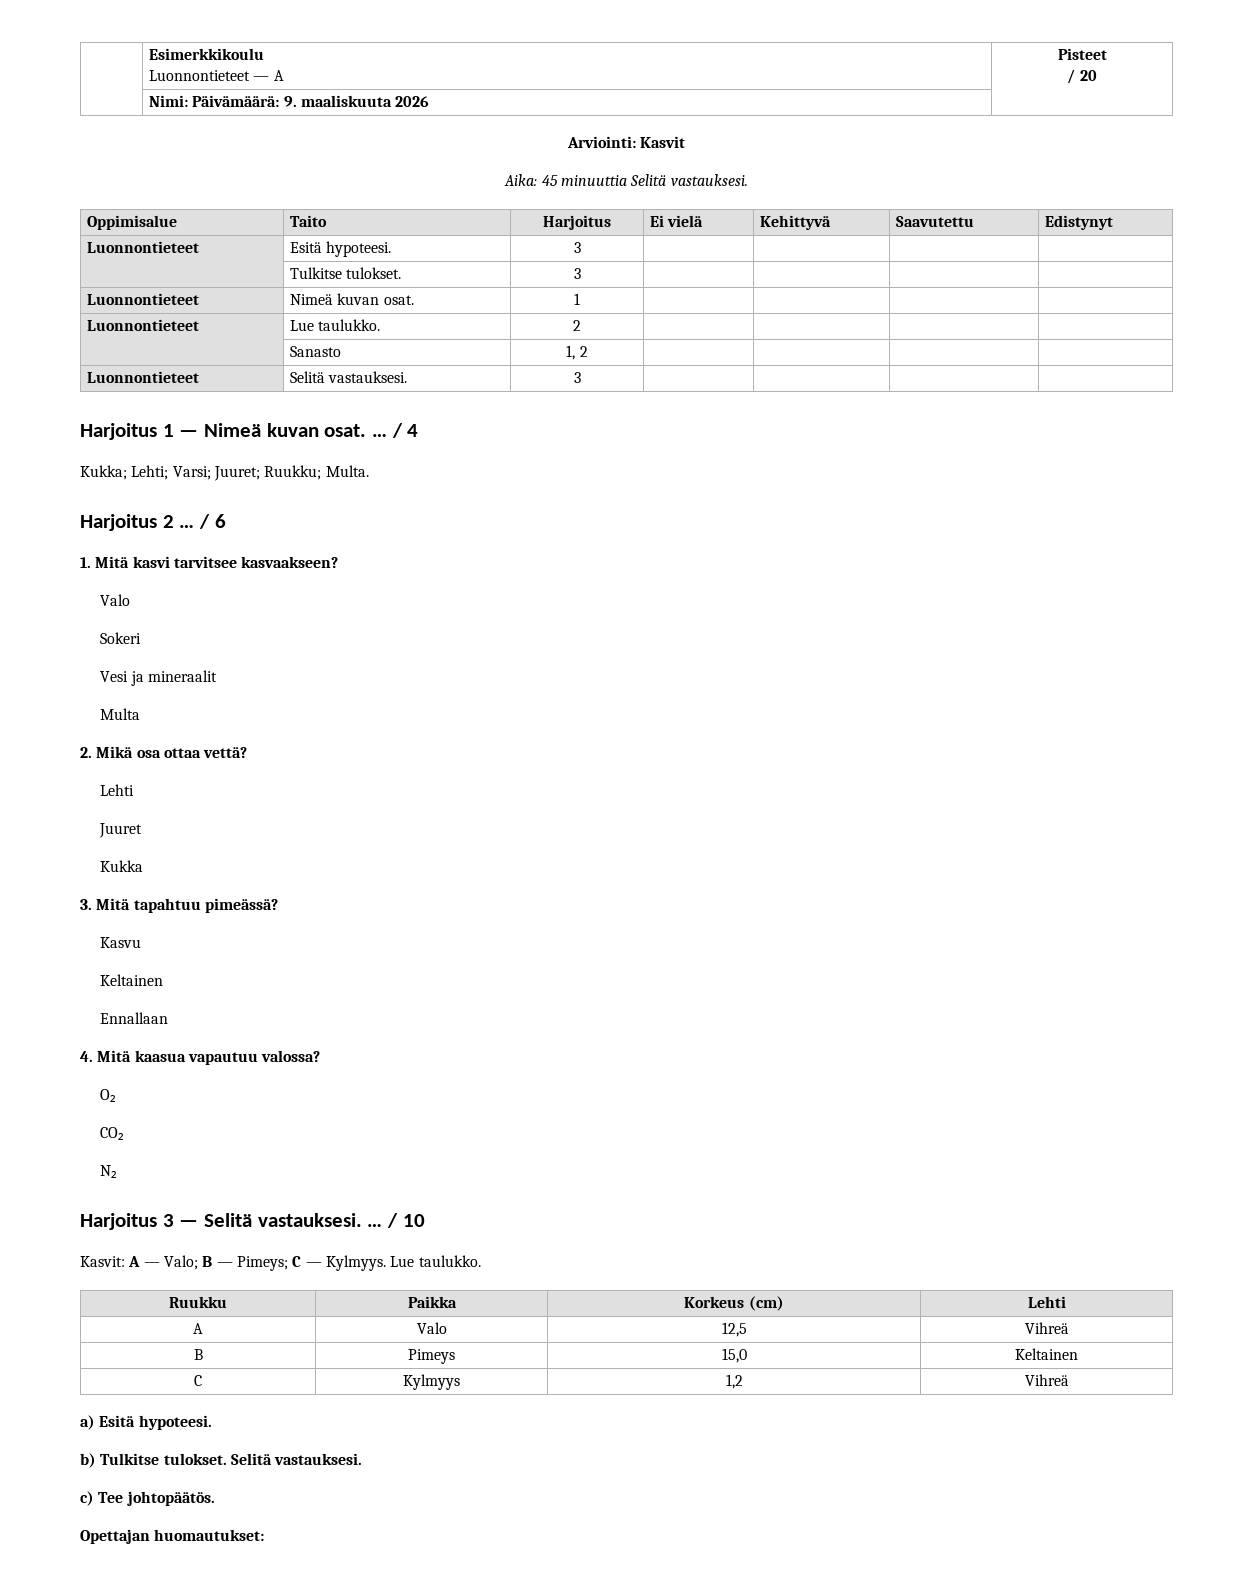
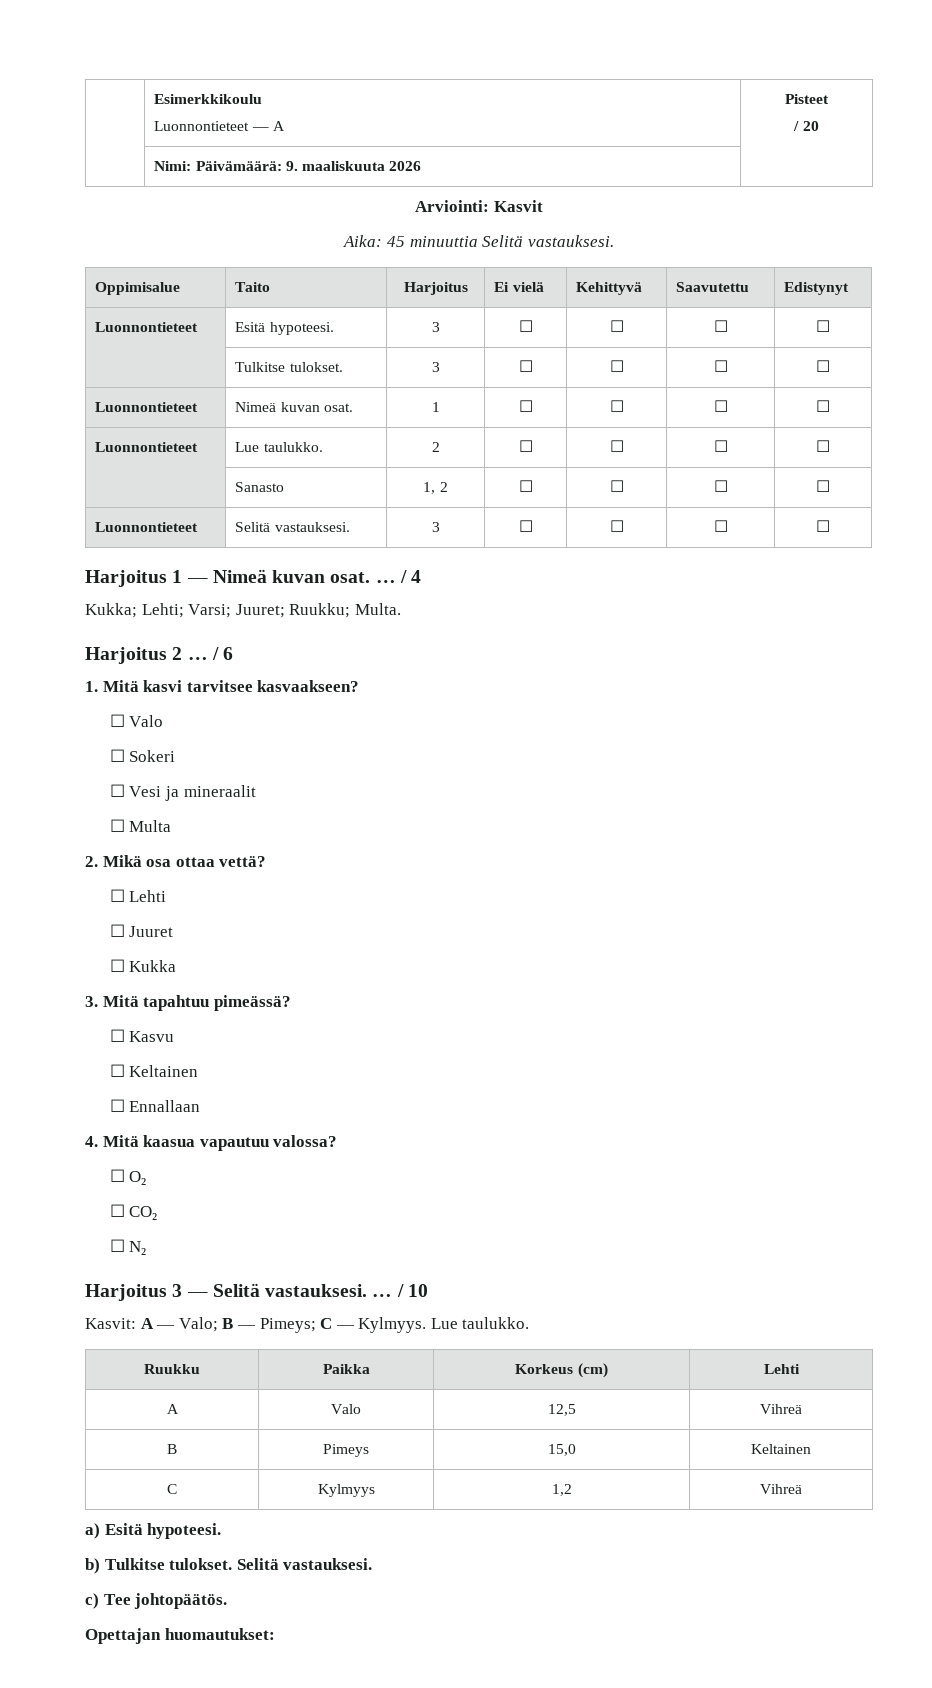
(581, 247) | | | -> [518,320,533,332] [609,320,624,332] [713,320,728,332] [816,320,830,332] ☐ | ☐ | ☐ | ☐
(581, 273) | | | -> [518,360,533,372] [609,360,624,372] [713,360,728,372] [816,360,830,372] ☐ | ☐ | ☐ | ☐
(580, 299) | | | -> [518,400,533,412] [609,400,624,412] [713,400,728,412] [816,400,830,412] ☐ | ☐ | ☐ | ☐
(581, 325) | | | -> [518,440,533,452] [609,440,624,452] [713,440,728,452] [816,440,830,452] ☐ | ☐ | ☐ | ☐
(588, 351) | | | -> [518,480,533,492] [609,480,624,492] [713,480,728,492] [816,480,830,492] ☐ | ☐ | ☐ | ☐
(581, 377) | | | -> [518,520,533,532] [609,520,624,532] [713,520,728,532] [816,520,830,532] ☐ | ☐ | ☐ | ☐
(339, 562) none -> [109,714,125,727] ☐
(131, 600) none -> [109,749,125,762] ☐
(142, 638) none -> [109,784,125,797] ☐
(217, 676) none -> [109,819,125,832] ☐
[100,784,135,796] Lehti // -> [109,889,167,902] [109,924,125,937] ☐ Lehti // ☐
(143, 830) none -> [109,959,125,972] ☐
(278, 905) none -> [109,1029,125,1042] ☐
[100,974,164,986] Keltainen // -> [109,1064,199,1077] [109,1099,125,1112] ☐ Keltainen // ☐
(321, 1056) none -> [109,1169,125,1182] ☐
(117, 1095) none -> [109,1204,125,1217] ☐
(125, 1133) none -> [109,1239,125,1252] ☐

